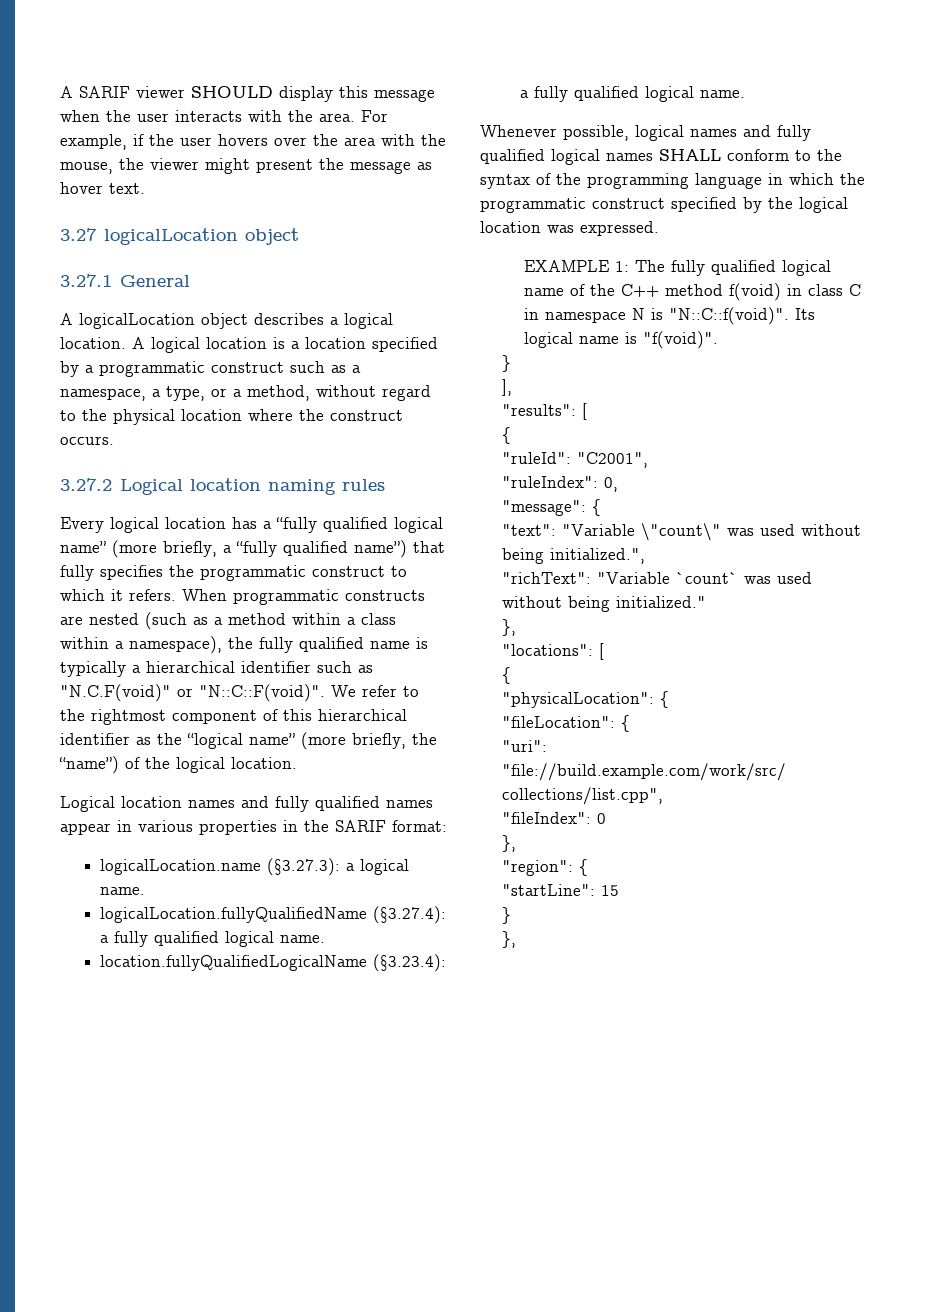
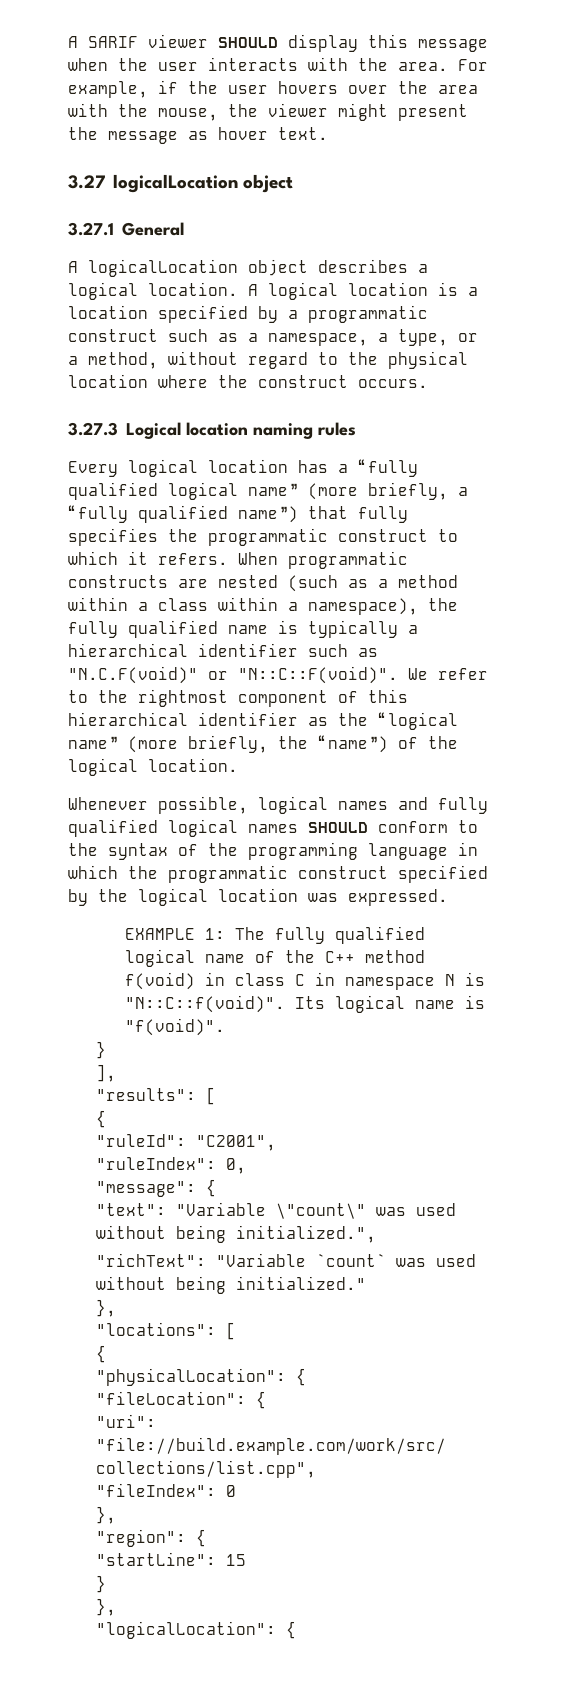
[60,478,112,491] 3.27.2 -> [68,422,118,436] 3.27.3
[60,796,433,812] [60,820,447,835] [100,858,410,876] [100,887,146,895] [100,906,447,924] [100,931,326,947] [100,954,447,972] [520,86,746,102] // Logical location names and fully qualified names appear in various properties in the SARIF format: // logicalLocation.name (§3.27.3): a logical name. // logicalLocation.fullyQualifiedName (§3.27.4): a fully qualified logical name. // location.fullyQualifiedLogicalName (§3.23.4): a fully qualified logical name. -> (238, 765) none
[659,149,721,161] SHALL -> [308,822,368,833] SHOULD
(516, 939) none -> [96,1621,297,1639] // "logicalLocation": {

